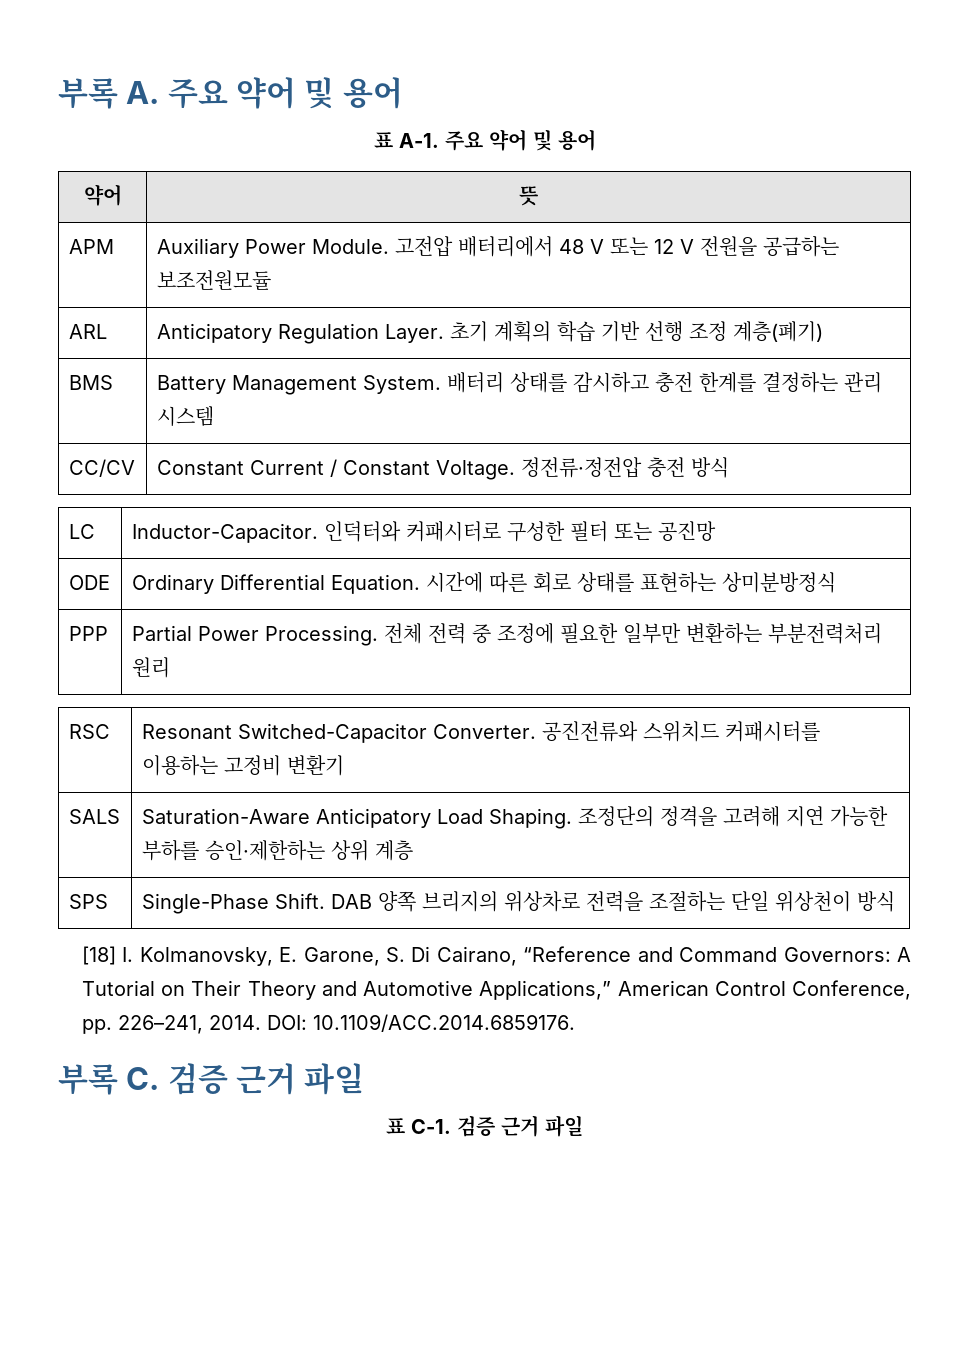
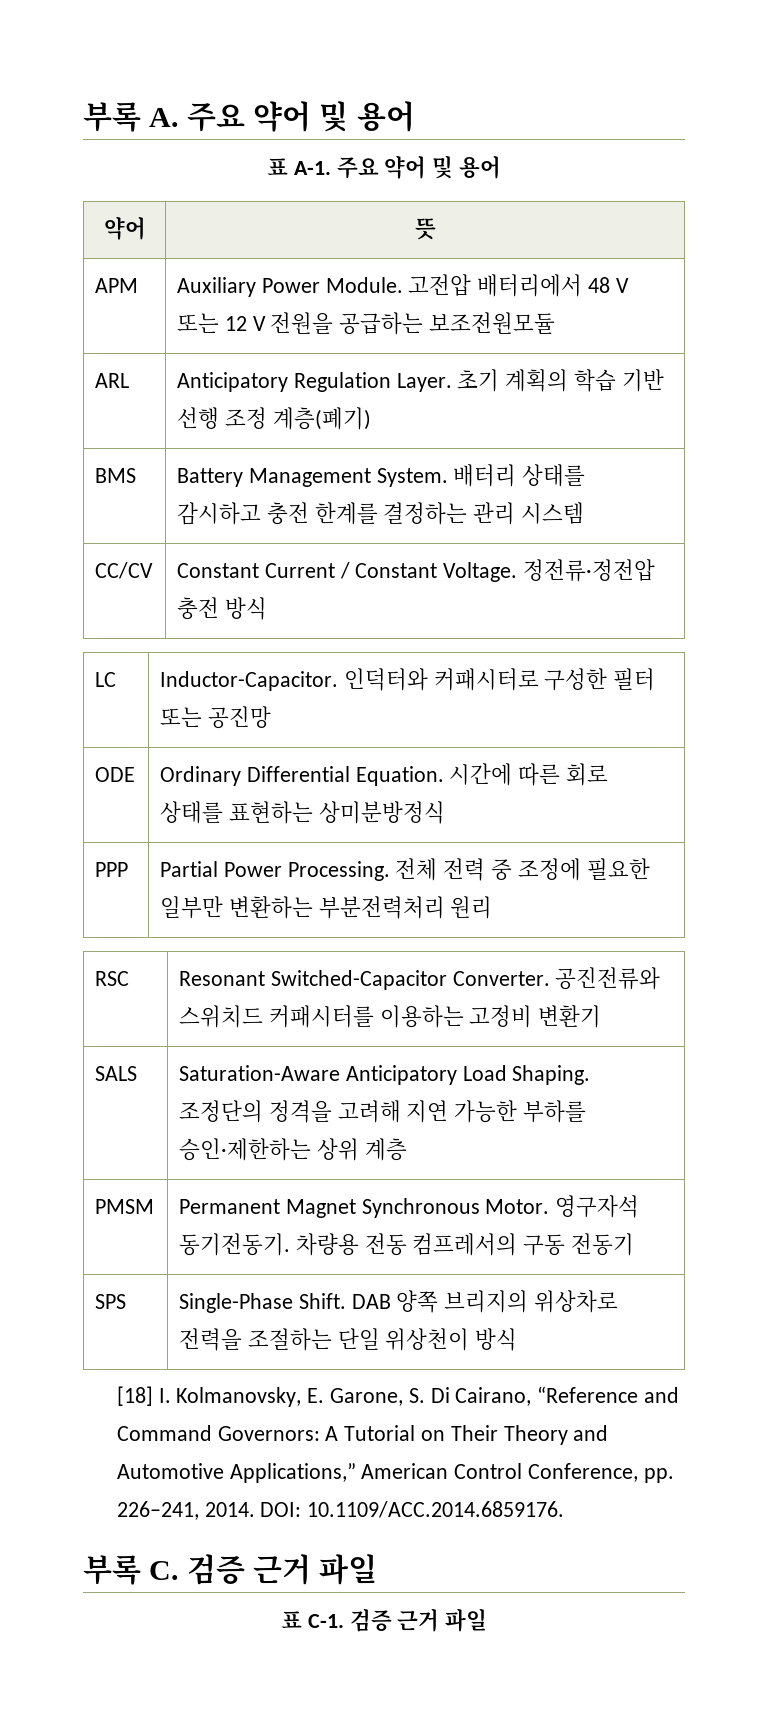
(413, 850) none -> [95,1199,155,1214] [179,1195,640,1218] [179,1233,635,1256] // PMSM | Permanent Magnet Synchronous Motor. 영구자석 동기전동기. 차량용 전동 컴프레서의 구동 전동기

